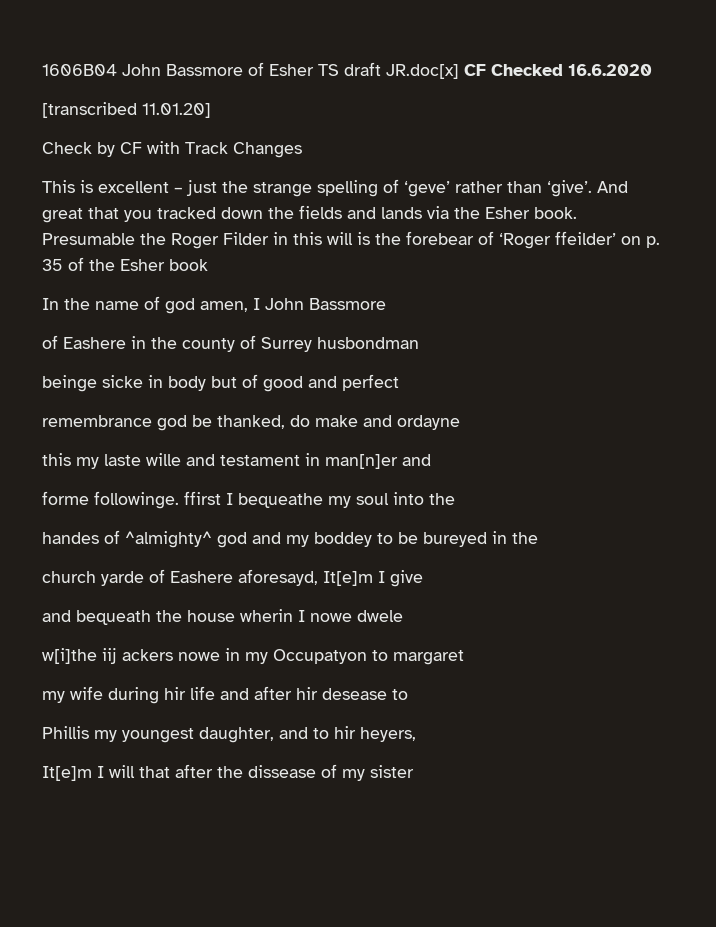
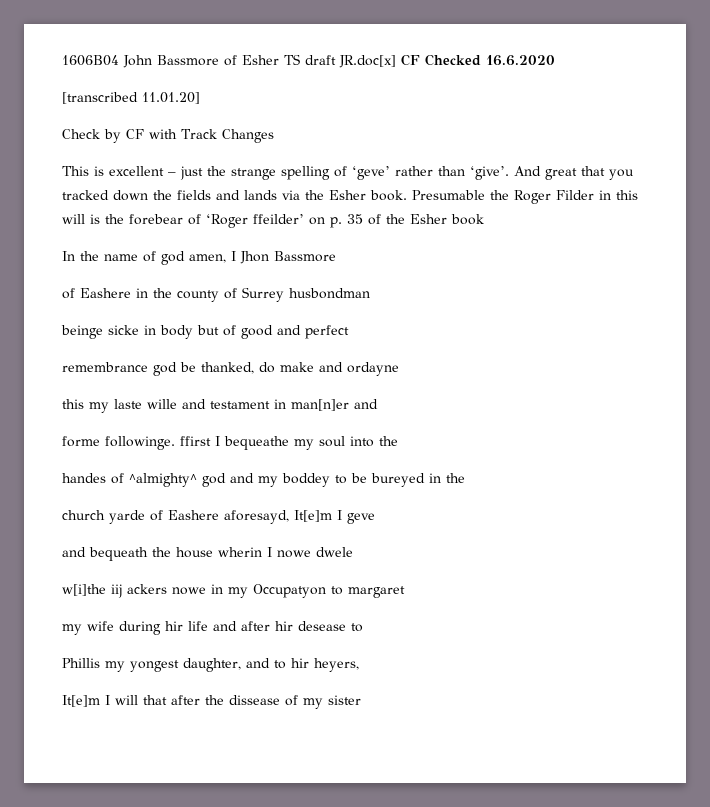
[265,298,304,310] John -> [240,251,269,264] Jhon
[390,570,423,587] give -> [347,513,375,524] geve
[122,728,194,743] youngest -> [130,660,179,672] yongest

